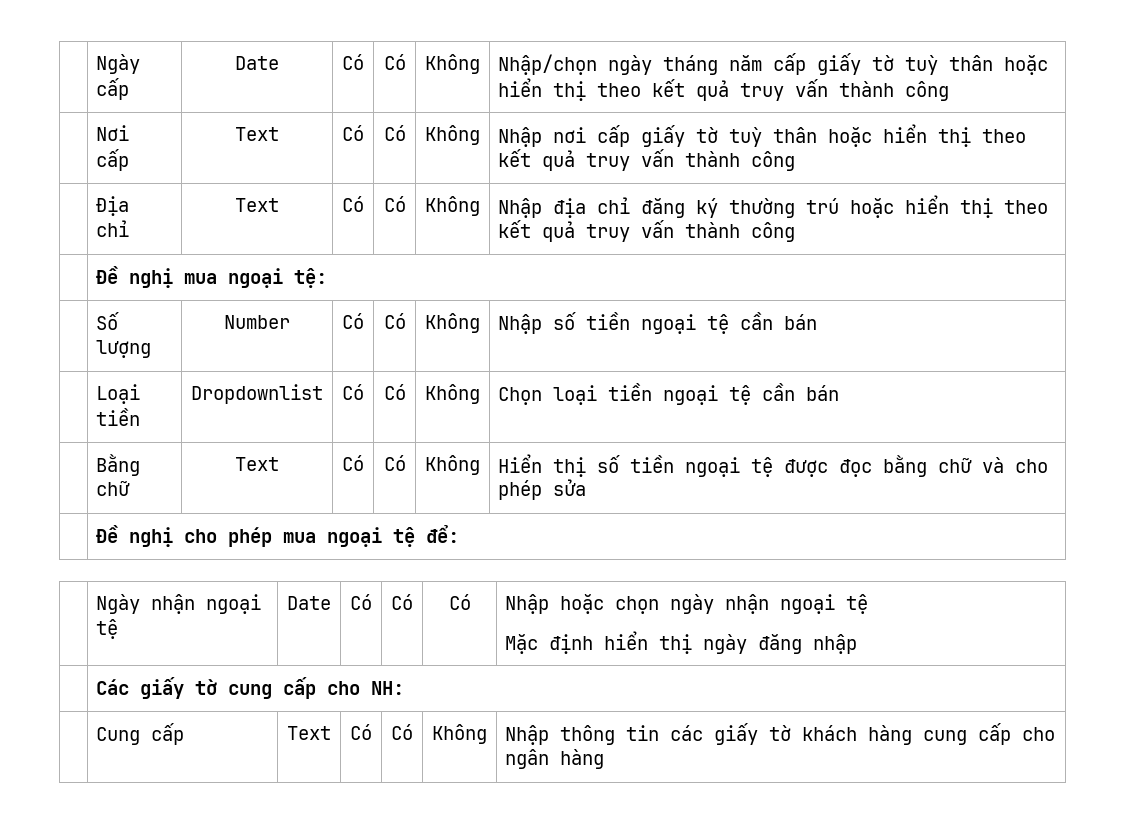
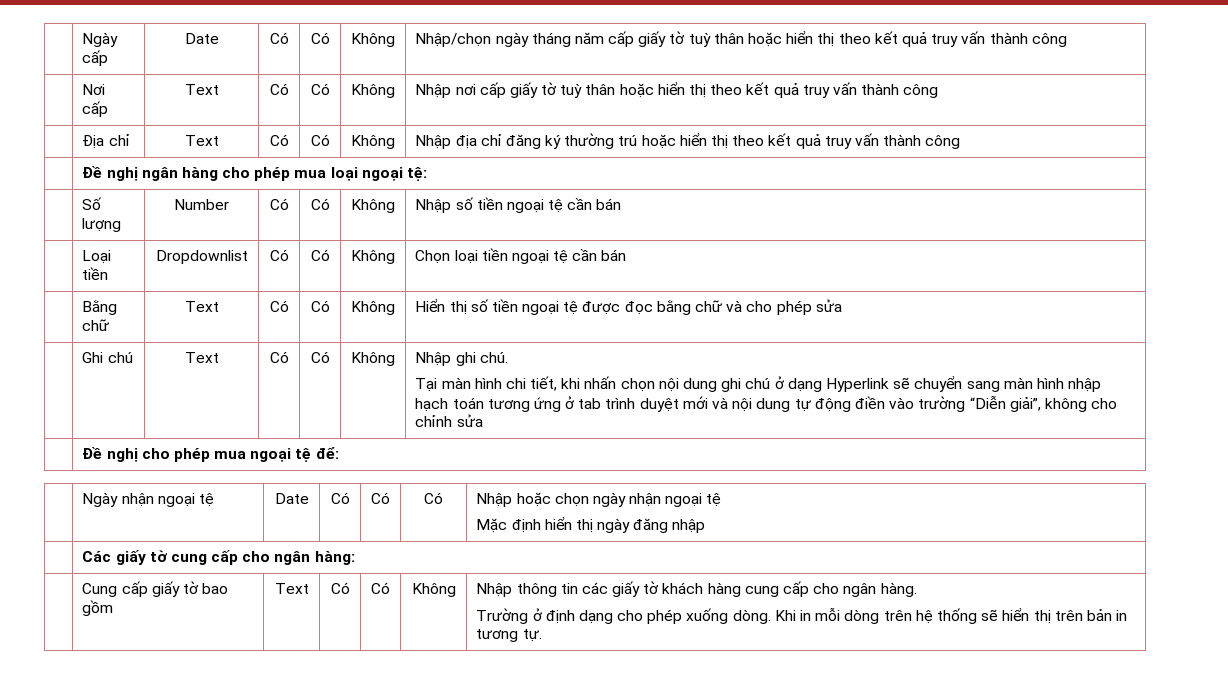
[184,273,218,284] mua -> [141,167,358,181] ngân hàng cho phép mua loại
(587, 487) none -> [82,352,133,363] [184,352,219,363] [269,351,289,363] [310,351,330,363] [351,352,395,366] [415,352,508,366] [415,376,1102,392] [415,395,1118,412] [415,414,483,427] // | Ghi chú | Text | Có | Có | Không | Nhập ghi chú. // Tại màn hình chi tiết, khi nhấn chọn nội dung ghi chú ở dạng Hyperlink sẽ chuyển sang màn hình nhập hạch toán tương ứng ở tab trình duyệt mới và nội dung tự động điền vào trường “Diễn giải”, không cho chỉnh sửa
[371,681,405,695] NH: -> [274,551,355,565] ngân hàng:
(185, 734) none -> [151,581,229,597] [82,600,114,616] giấy tờ bao gồm
[560,749,605,769] hàng -> [880,582,917,597] [476,607,1128,624] [476,629,542,642] hàng. // Trường ở định dạng cho phép xuống dòng. Khi in mỗi dòng trên hệ thống sẽ hiển thị trên bản in tương tự.

